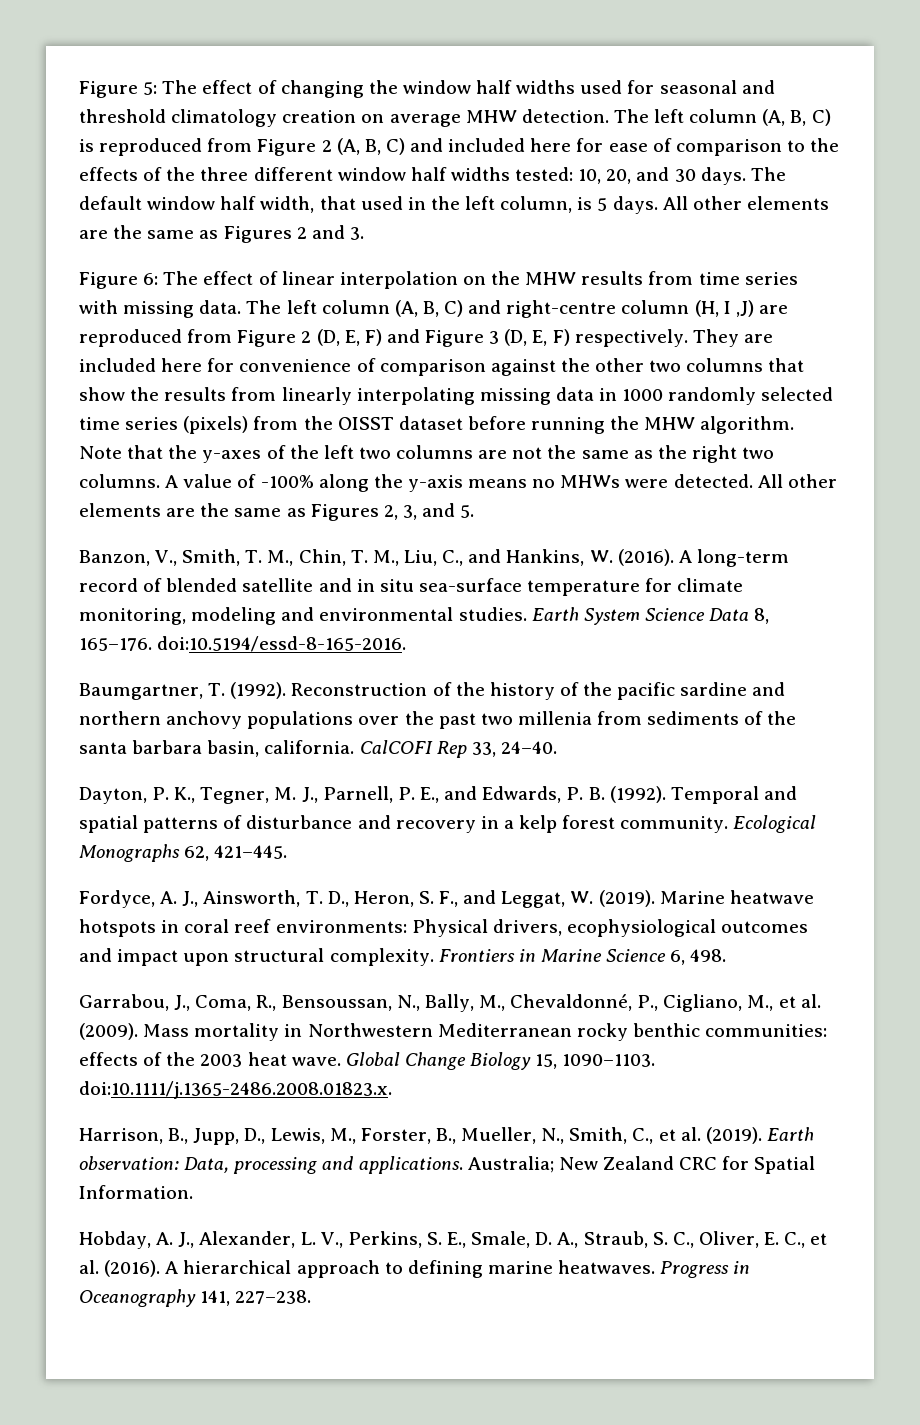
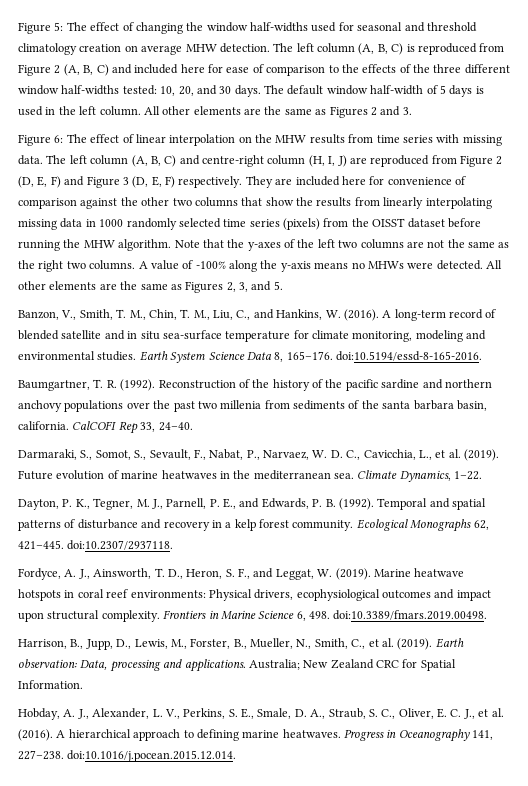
[476,80,576,94] half widths -> [250,22,308,32] half-widths
[410,167,510,181] half widths -> [61,85,120,95] half-widths
[220,196,658,214] half width, that used in the left column, is 5 days. -> [370,85,484,97] [18,106,141,116] half-width of 5 days is used in the left column.
[506,300,617,318] right-centre -> [202,155,264,167] centre-right
[723,300,754,317] I ,J) -> [328,155,347,167] I, J)
(226, 689) none -> [106,380,117,388] R.
(557, 747) none -> [18,449,499,461] [18,470,483,482] // Darmaraki, S., Somot, S., Sevault, F., Nabat, P., Narvaez, W. D. C., Cavicchia, L., et al. (2019). Future evolution of marine heatwaves in the mediterranean sea. Climate Dynamics, 1–22.
(288, 852) none -> [67,540,174,550] doi:10.2307/2937118.
[79,994,821,1012] [79,1023,828,1041] [79,1052,656,1070] [79,1081,392,1099] // Garrabou, J., Coma, R., Bensoussan, N., Bally, M., Chevaldonné, P., Cigliano, M., et al. (2009). Mass mortality in Northwestern Mediterranean rocky benthic communities: effects of the 2003 heat wave. Global Change Biology 15, 1090–1103. doi:10.1111/j.1365-2486.2008.01823.x. -> [333,610,488,620] doi:10.3389/fmars.2019.00498.
[784,1232,806,1248] C., -> [450,709,475,719] C. J.,
(312, 1297) none -> [67,750,237,762] doi:10.1016/j.pocean.2015.12.014.

